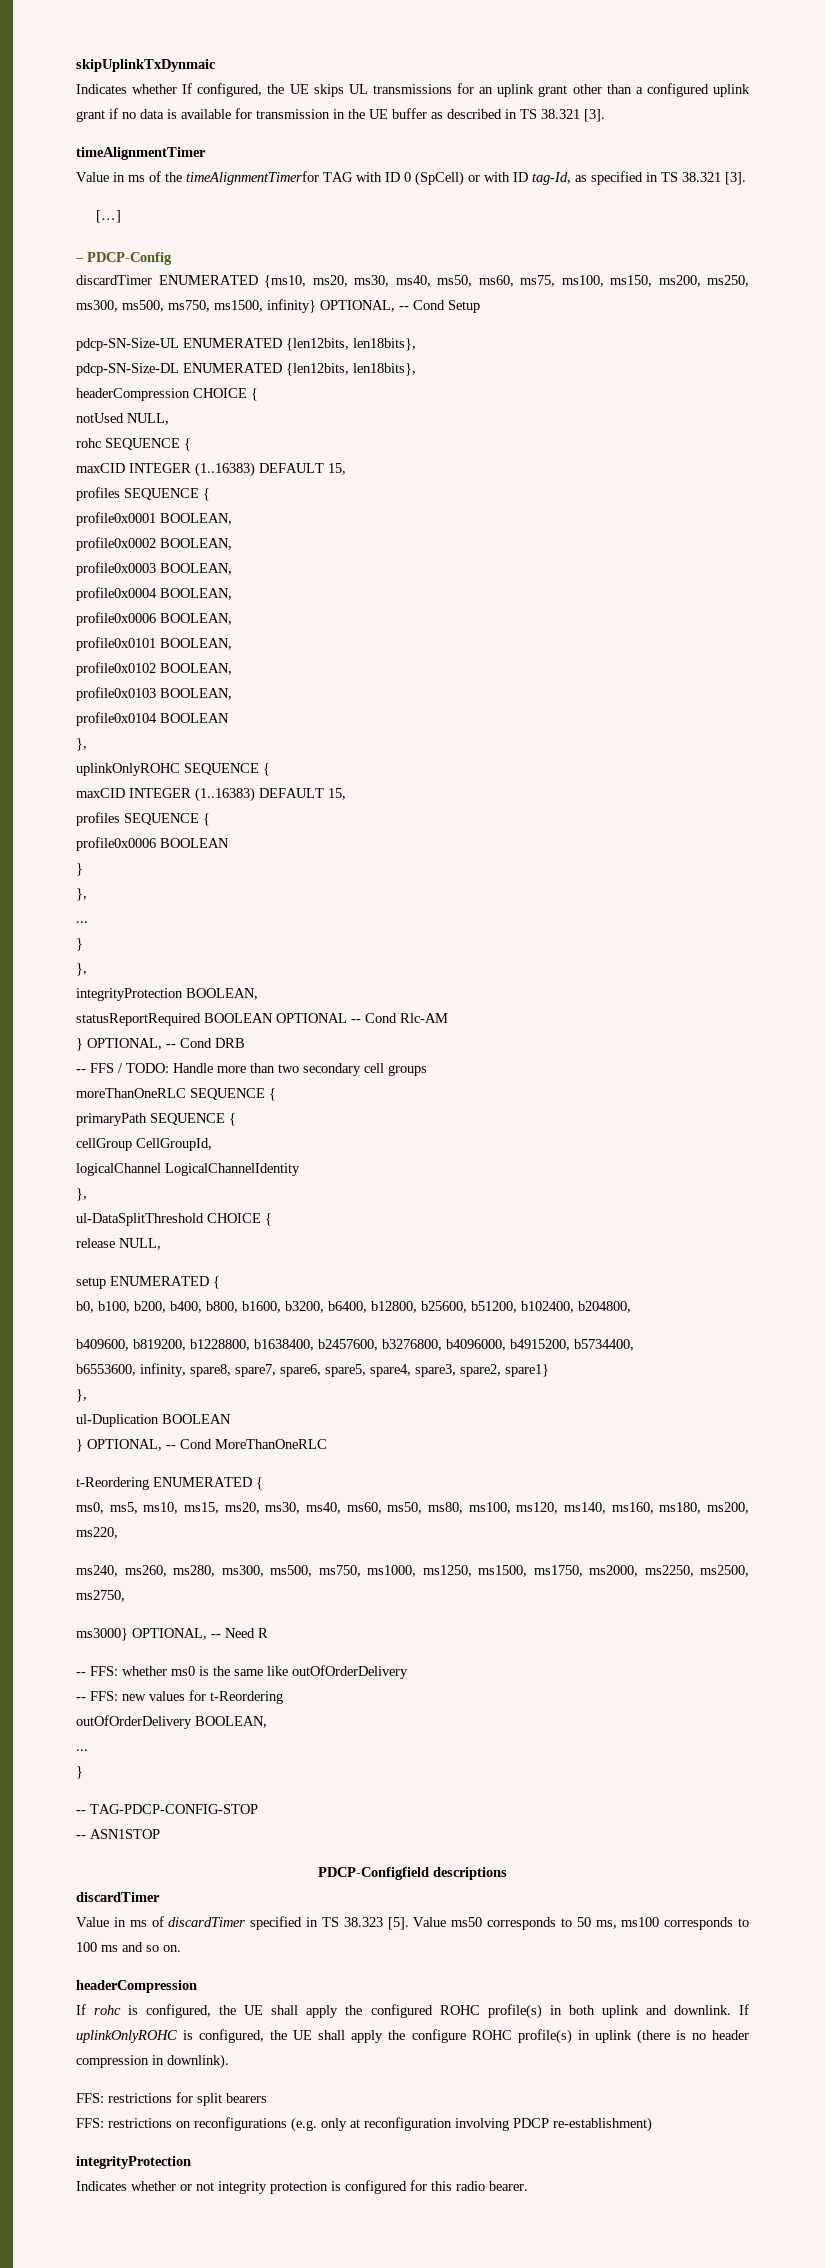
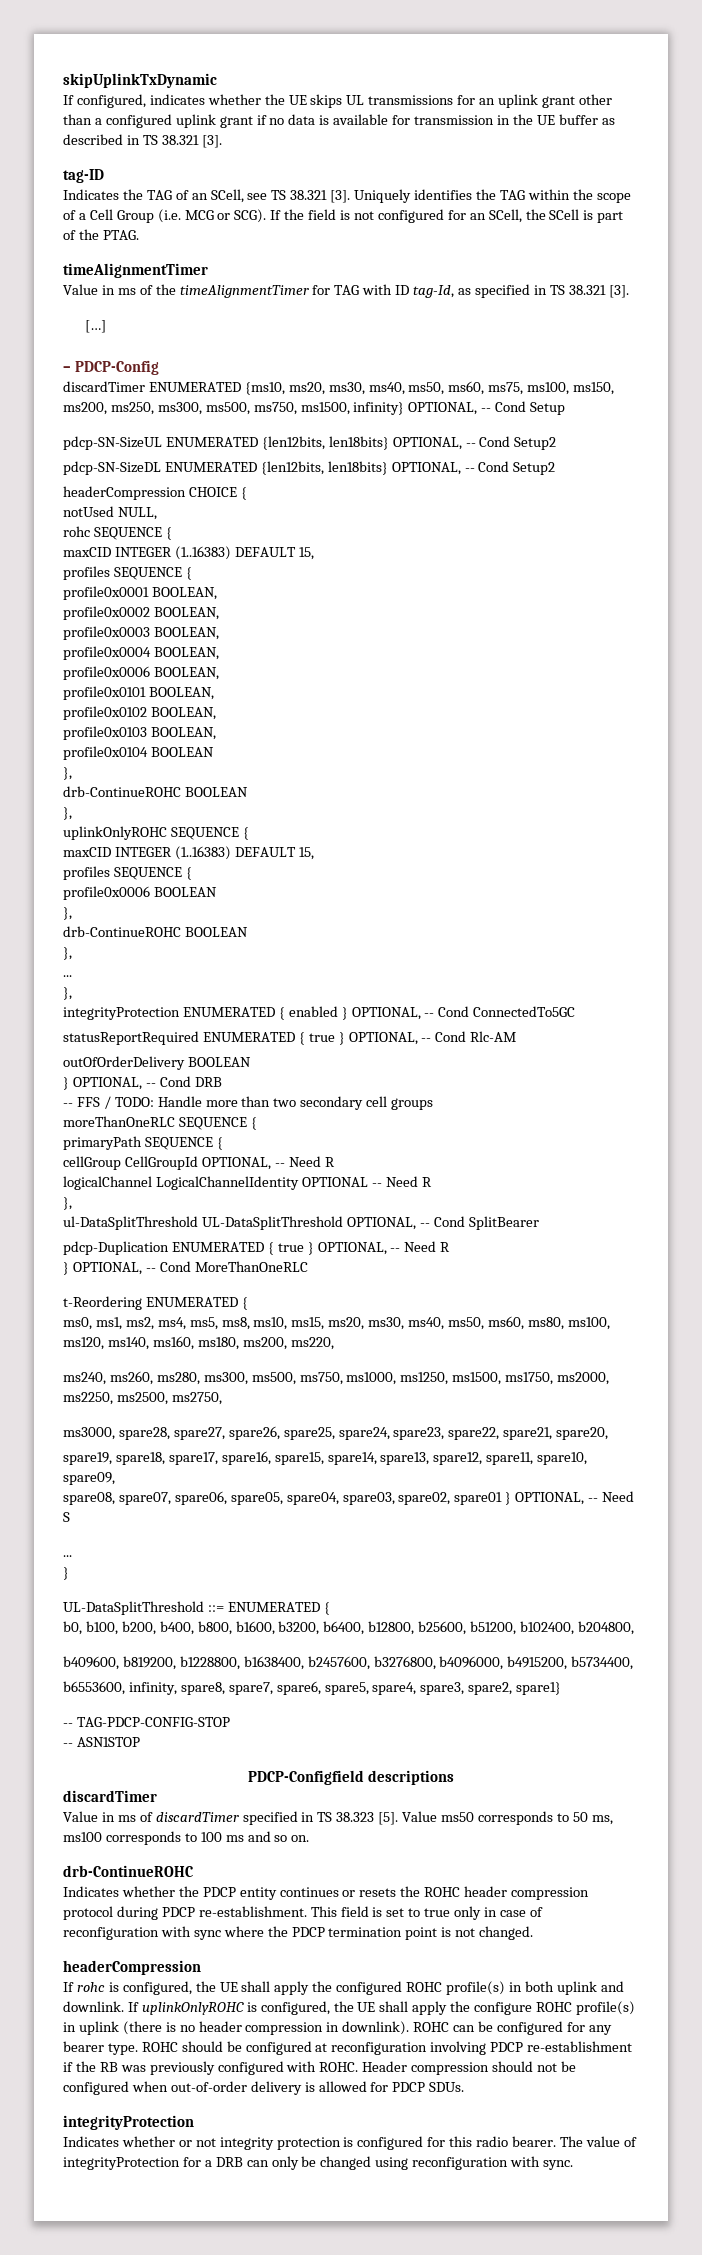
[76,59,216,72] [76,83,263,97] skipUplinkTxDynmaic // Indicates whether If configured, -> [63,73,217,88] [63,94,261,108] skipUplinkTxDynamic // If configured, indicates whether
(605, 115) none -> [63,169,104,183] [63,189,631,203] [63,209,624,223] [63,229,139,240] // tag-ID // Indicates the TAG of an SCell, see TS 38.321 [3]. Uniquely identifies the TAG within the scope of a Cell Group (i.e. MCG or SCG). If the field is not configured for an SCell, the SCell is part of the PTAG.
[186,171,319,185] timeAlignmentTimerfor -> [179,285,331,298] timeAlignmentTimer for
[404,171,528,186] 0 (SpCell) or with ID -> (410, 290) none
[76,338,416,351] [76,363,416,376] pdcp-SN-Size-UL ENUMERATED {len12bits, len18bits}, // pdcp-SN-Size-DL ENUMERATED {len12bits, len18bits}, -> [63,436,557,450] [63,461,556,475] pdcp-SN-SizeUL ENUMERATED {len12bits, len18bits} OPTIONAL, -- Cond Setup2 // pdcp-SN-SizeDL ENUMERATED {len12bits, len18bits} OPTIONAL, -- Cond Setup2
(87, 744) none -> [63,786,248,797] [63,807,72,820] // drb-ContinueROHC BOOLEAN // },
[76,863,83,876] } -> [63,907,72,920] [63,926,248,937] }, // drb-ContinueROHC BOOLEAN
[76,938,83,951] // } -> (72, 976) none
[186,988,258,1000] [76,1013,347,1026] BOOLEAN, // statusReportRequired BOOLEAN OPTIONAL -> [182,1006,576,1020] [63,1031,418,1045] ENUMERATED { enabled } OPTIONAL, -- Cond ConnectedTo5GC // statusReportRequired ENUMERATED { true } OPTIONAL,
(448, 1018) none -> [63,1056,251,1070] // outOfOrderDelivery BOOLEAN
[136,1138,212,1151] [76,1163,300,1176] [76,1188,87,1201] [76,1213,272,1226] [76,1238,161,1250] [76,1277,106,1289] CellGroupId, // logicalChannel LogicalChannelIdentity // }, // ul-DataSplitThreshold CHOICE { // release NULL, // setup -> [124,1156,335,1170] [63,1176,432,1190] [63,1197,72,1210] [63,1216,539,1230] [63,1241,451,1255] [63,1261,308,1275] [63,1296,248,1310] [63,1316,610,1330] [63,1336,334,1350] [63,1371,610,1385] [63,1392,222,1405] [63,1426,609,1440] [63,1451,588,1465] [63,1472,115,1485] [63,1491,635,1505] [63,1512,70,1522] [63,1555,72,1557] [63,1567,69,1580] [63,1601,224,1615] CellGroupId OPTIONAL, -- Need R // logicalChannel LogicalChannelIdentity OPTIONAL -- Need R // }, // ul-DataSplitThreshold UL-DataSplitThreshold OPTIONAL, -- Cond SplitBearer // pdcp-Duplication ENUMERATED { true } OPTIONAL, -- Need R // } OPTIONAL, -- Cond MoreThanOneRLC // t-Reordering ENUMERATED { // ms0, ms1, ms2, ms4, ms5, ms8, ms10, ms15, ms20, ms30, ms40, ms50, ms60, ms80, ms100, ms120, ms140, ms160, ms180, ms200, ms220, // ms240, ms260, ms280, ms300, ms500, ms750, ms1000, ms1250, ms1500, ms1750, ms2000, ms2250, ms2500, ms2750, // ms3000, spare28, spare27, spare26, spare25, spare24, spare23, spare22, spare21, spare20, // spare19, spare18, spare17, spare16, spare15, spare14, spare13, spare12, spare11, spare10, spare09, // spare08, spare07, spare06, spare05, spare04, spare03, spare02, spare01 } OPTIONAL, -- Need S // ... // } // UL-DataSplitThreshold ::=
[76,1389,87,1402] [76,1414,231,1427] [76,1439,327,1452] [76,1477,263,1490] [76,1502,749,1514] [76,1527,118,1539] [76,1565,749,1577] [76,1590,125,1602] [76,1628,268,1641] [76,1665,408,1679] [76,1690,283,1704] [76,1715,267,1729] [76,1749,88,1751] [76,1766,83,1779] // }, // ul-Duplication BOOLEAN // } OPTIONAL, -- Cond MoreThanOneRLC // t-Reordering ENUMERATED { // ms0, ms5, ms10, ms15, ms20, ms30, ms40, ms60, ms50, ms80, ms100, ms120, ms140, ms160, ms180, ms200, ms220, // ms240, ms260, ms280, ms300, ms500, ms750, ms1000, ms1250, ms1500, ms1750, ms2000, ms2250, ms2500, ms2750, // ms3000} OPTIONAL, -- Need R // -- FFS: whether ms0 is the same like outOfOrderDelivery // -- FFS: new values for t-Reordering // outOfOrderDelivery BOOLEAN, // ... // } -> (562, 1688) none
(181, 1948) none -> [63,1865,193,1877] [63,1886,590,1900] [63,1906,543,1920] [63,1926,534,1940] // drb-ContinueROHC // Indicates whether the PDCP entity continues or resets the ROHC header compression protocol during PDCP re-establishment. This field is set to true only in case of reconfiguration with sync where the PDCP termination point is not changed.
[76,2092,267,2106] [76,2117,652,2132] // FFS: restrictions for split bearers // FFS: restrictions on reconfigurations (e.g. only at reconfiguration involving PDCP re-establishment) -> [413,2021,612,2035] [63,2041,633,2055] [63,2061,576,2075] [63,2081,465,2095] ROHC can be configured for any bearer type. ROHC should be configured at reconfiguration involving PDCP re-establishment if the RB was previously configured with ROHC. Header compression should not be configured when out-of-order delivery is allowed for PDCP SDUs.
(528, 2186) none -> [559,2136,637,2147] [63,2156,574,2170] The value of integrityProtection for a DRB can only be changed using reconfiguration with sync.

